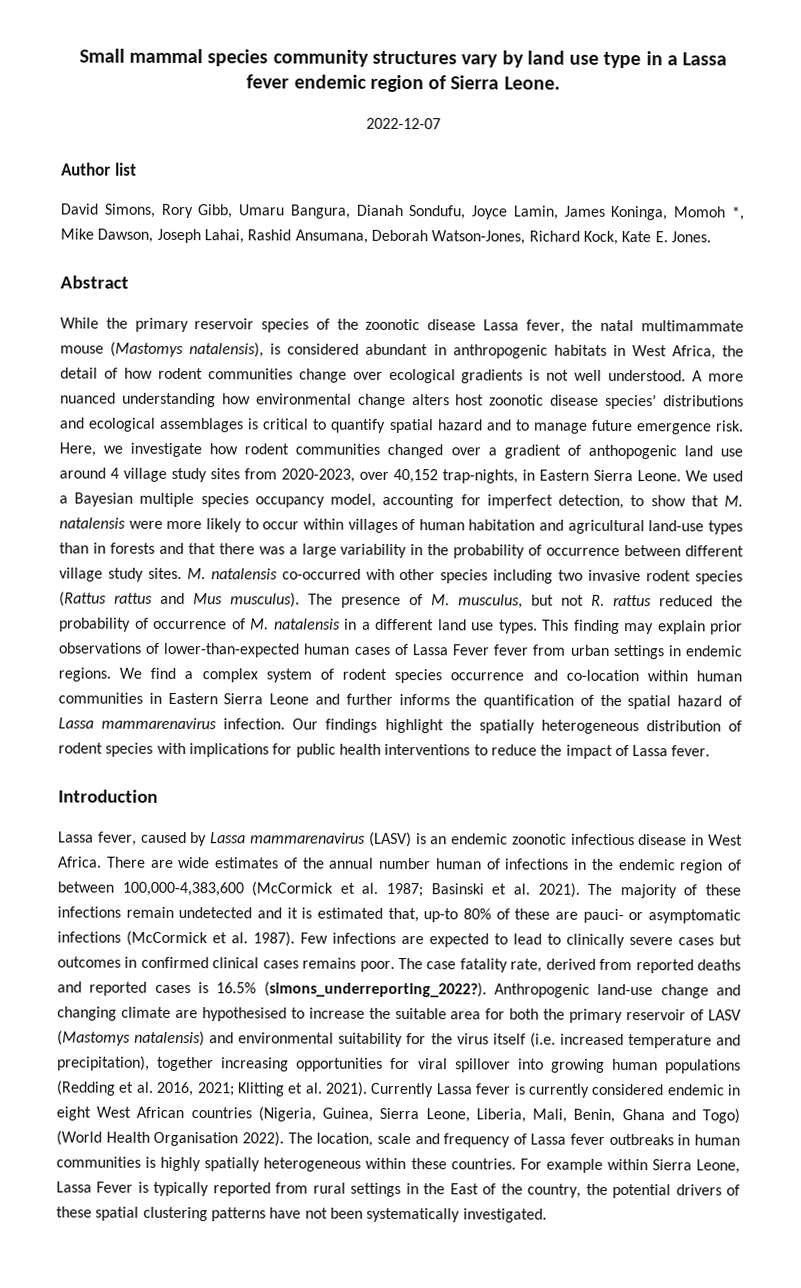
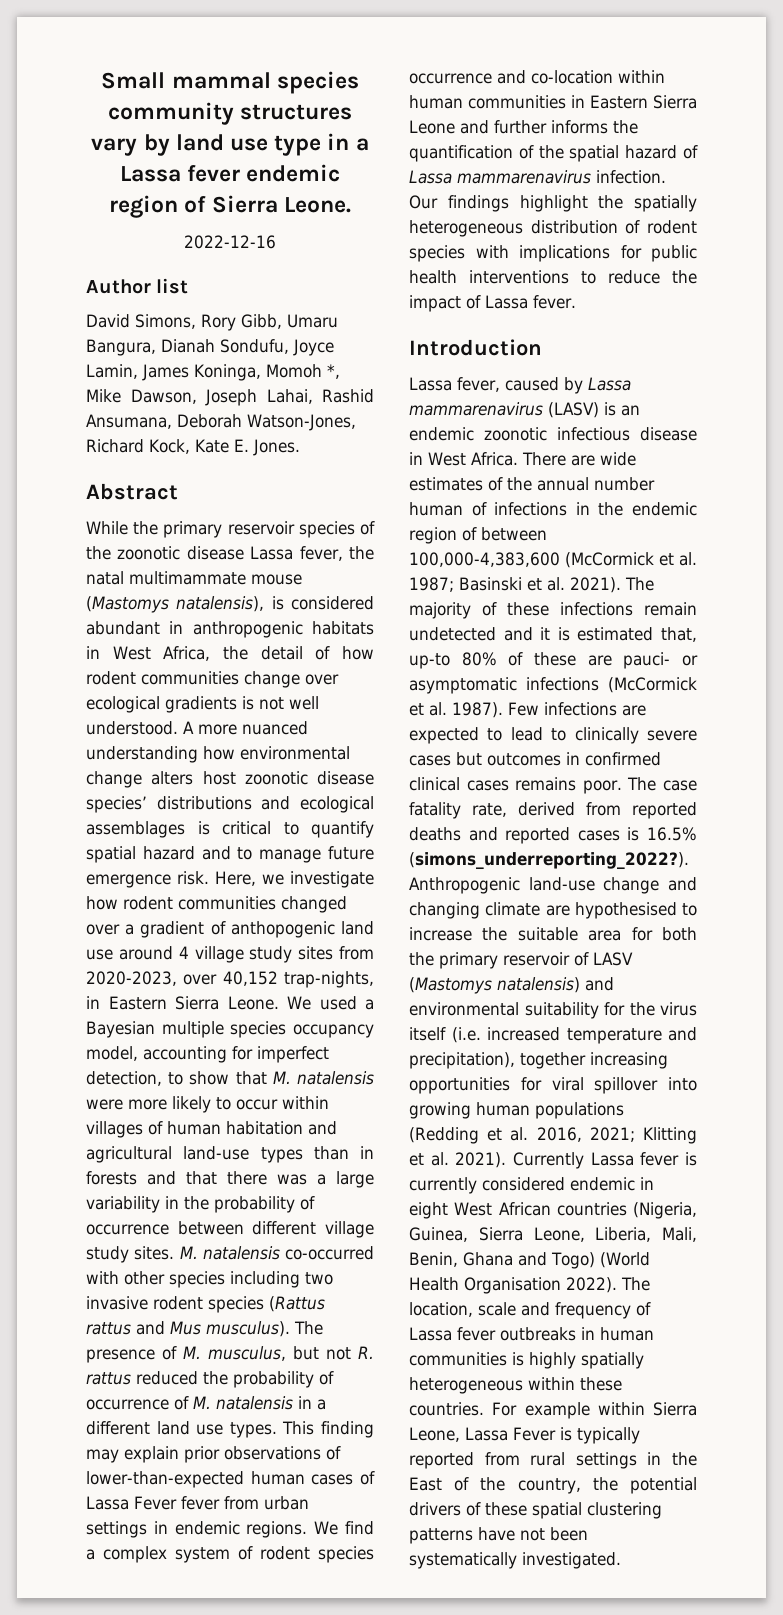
[365,117,441,130] 2022-12-07 -> [184,235,276,249] 2022-12-16

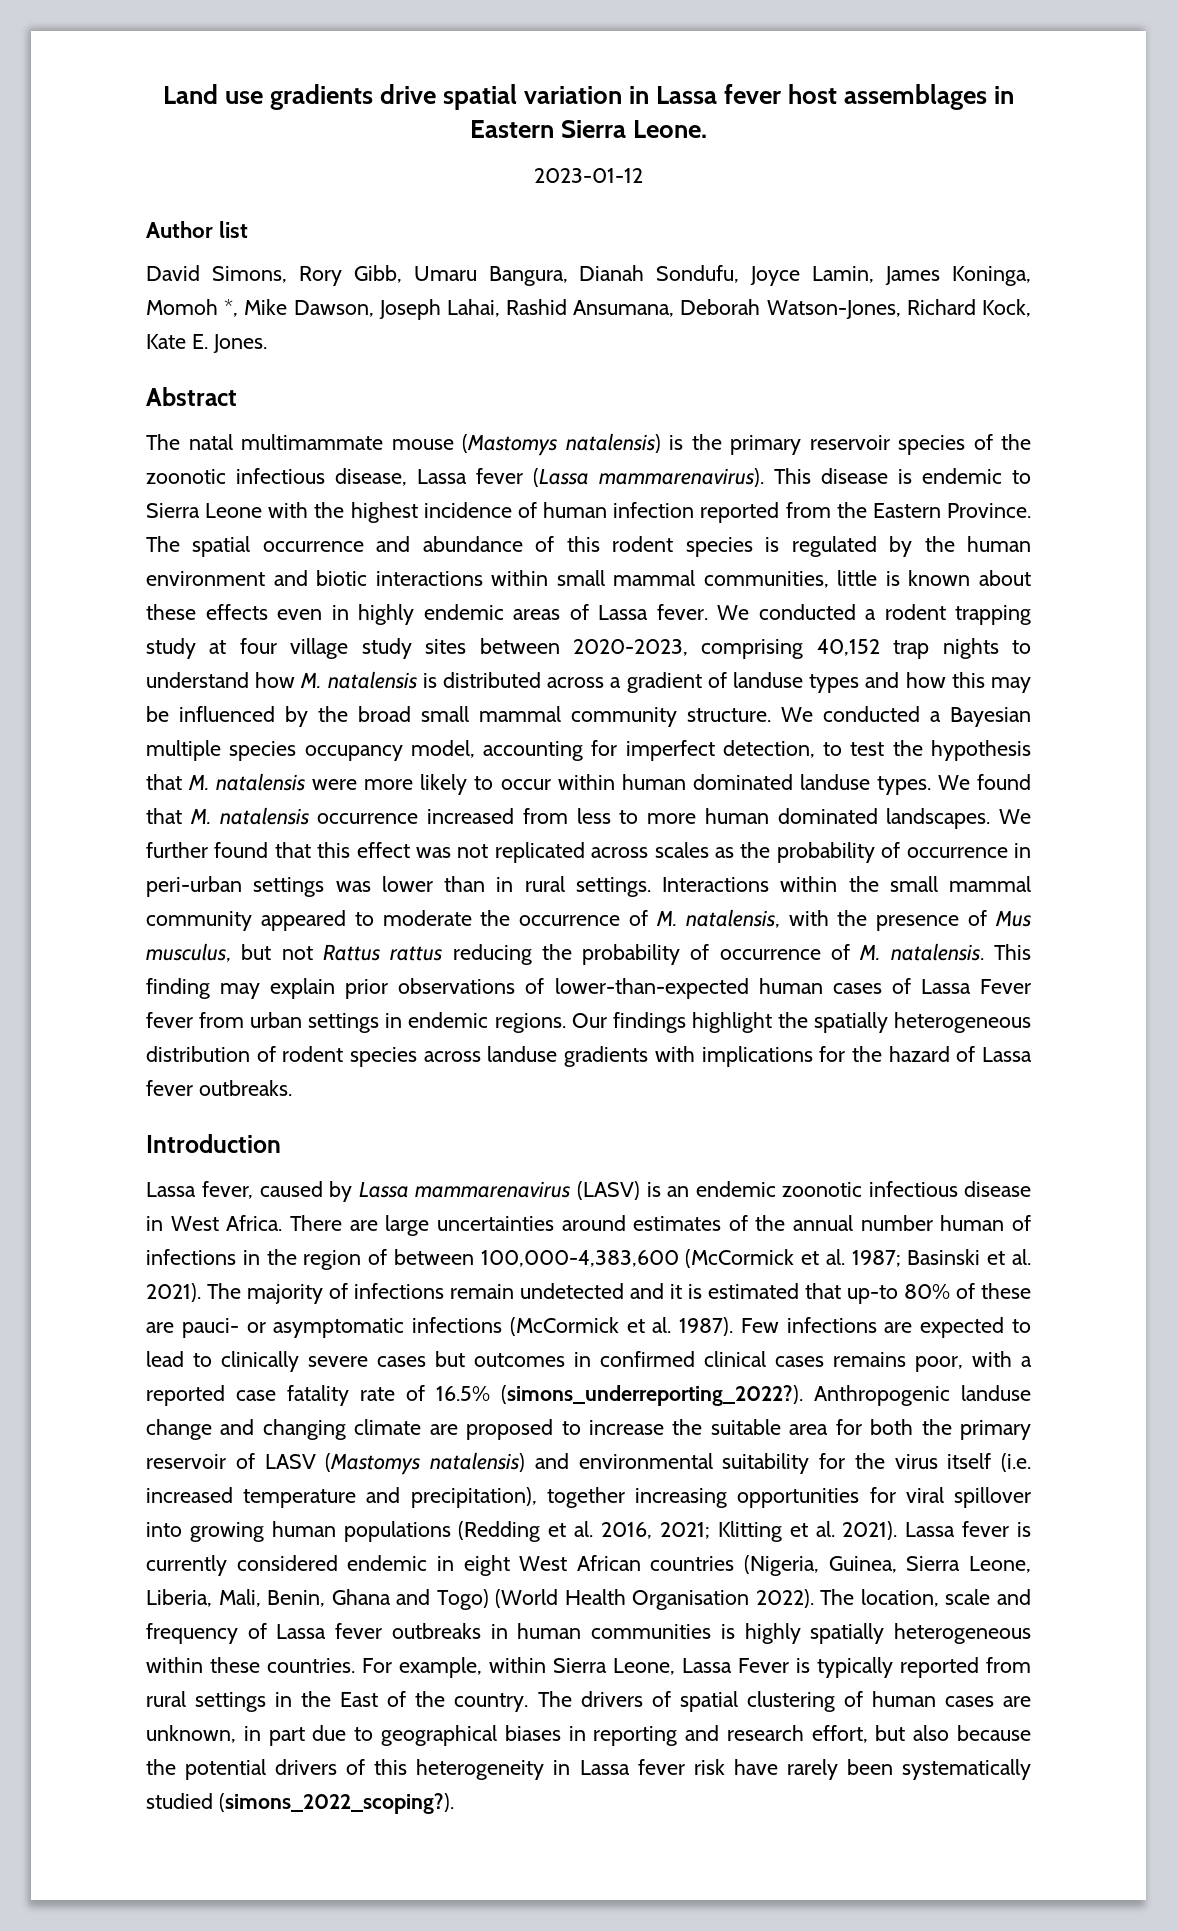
[101,71,359,94] [107,102,353,125] [91,133,369,156] [119,164,341,182] [109,195,207,218] Small mammal species community structures vary by land use type in a Lassa fever endemic region of -> [162,84,1015,110] [469,120,554,138] Land use gradients drive spatial variation in Lassa fever host assemblages in Eastern
[184,235,276,249] 2022-12-16 -> [534,168,643,183] 2023-01-12
[86,521,128,535] While -> [146,433,683,456] The natal multimammate mouse (Mastomys natalensis) is
[186,546,374,561] [86,571,302,585] [86,596,374,613] [86,621,374,638] [86,646,374,661] [86,671,339,688] [86,696,319,713] [86,721,308,735] [86,746,350,763] [86,771,374,788] [86,796,374,813] [86,821,374,838] [86,846,374,863] [86,871,374,888] [86,896,347,913] [86,921,374,938] [86,946,374,963] [86,971,374,988] [86,996,357,1010] disease Lassa fever, the natal multimammate mouse (Mastomys natalensis), is considered abundant in anthropogenic habitats in West Africa, the detail of how rodent communities change over ecological gradients is not well understood. A more nuanced understanding how environmental change alters host zoonotic disease species’ distributions and ecological assemblages is critical to quantify spatial hazard and to manage future emergence risk. Here, we investigate how rodent communities changed over a gradient of anthopogenic land use around 4 village study sites from 2020-2023, over 40,152 trap-nights, in Eastern Sierra Leone. We used -> [236,468,1031,487] [146,502,1031,523] [146,536,1031,557] [146,570,1031,588] [146,604,1031,625] [146,638,1031,659] [146,671,1032,693] [146,706,920,727] infectious disease, Lassa fever (Lassa mammarenavirus). This disease is endemic to Sierra Leone with the highest incidence of human infection reported from the Eastern Province. The spatial occurrence and abundance of this rodent species is regulated by the human environment and biotic interactions within small mammal communities, little is known about these effects even in highly endemic areas of Lassa fever. We conducted a rodent trapping study at four village study sites between 2020-2023, comprising 40,152 trap nights to understand how M. natalensis is distributed across a gradient of landuse types and how this may be influenced by the broad small mammal community structure. We conducted
[189,1071,230,1085] show -> [850,740,1031,761] test the hypothesis
[86,1121,337,1138] [86,1146,374,1163] [86,1171,374,1188] [86,1196,315,1213] [86,1221,374,1238] [86,1246,374,1263] [86,1271,333,1288] [86,1296,325,1313] [86,1321,323,1337] villages of human habitation and agricultural land-use types than in forests and that there was a large variability in the probability of occurrence between different village study sites. M. natalensis co-occurred with other species including two invasive rodent species (Rattus rattus and Mus musculus). The -> [621,774,1031,795] [146,807,1031,829] [146,842,1031,863] [146,876,1031,897] [146,909,868,931] human dominated landuse types. We found that M. natalensis occurrence increased from less to more human dominated landscapes. We further found that this effect was not replicated across scales as the probability of occurrence in peri-urban settings was lower than in rural settings. Interactions within the small mammal community appeared to moderate the occurrence of M. natalensis, with the
[183,1346,201,1359] M. -> [994,910,1031,927] Mus
[358,1346,374,1359] [86,1371,198,1385] R. rattus reduced -> [322,944,532,965] Rattus rattus reducing
[216,1396,326,1410] [86,1421,277,1438] natalensis in a different land use types. -> [890,943,984,961] natalensis.
[314,1521,374,1535] [86,1546,374,1563] [409,70,665,84] [409,95,697,109] [409,120,638,134] [409,145,698,162] [409,170,666,184] We find a complex system of rodent species occurrence and co-location within human communities in Eastern Sierra Leone and further informs the quantification of the spatial hazard of Lassa mammarenavirus infection. -> (566, 1023) none
[475,245,697,262] [409,270,697,284] [409,295,576,312] with implications for public health interventions to reduce the impact of Lassa fever. -> [423,1046,1033,1067] [146,1080,292,1096] across landuse gradients with implications for the hazard of Lassa fever outbreaks.
[599,452,636,466] wide -> [385,1215,626,1236] large uncertainties around
[632,502,697,516] endemic -> (297, 1257) none
[507,602,549,616] these -> (348, 1291) none
[661,627,697,642] that, -> [805,1283,841,1299] that
[582,777,697,794] [409,802,697,819] [409,827,640,844] poor. The case fatality rate, derived from reported deaths and reported cases is -> [915,1351,1032,1372] [146,1385,425,1406] poor, with a reported case fatality rate of
[528,877,595,891] land-use -> [961,1385,1031,1401] landuse
[574,902,677,919] hypothesised -> [466,1419,554,1440] proposed
[513,1152,584,1169] Currently -> (898, 1530) none
[524,1402,590,1419] example -> [398,1657,482,1678] example,
[517,1477,697,1494] [409,1502,662,1519] [409,1527,588,1544] [409,1552,621,1569] country, the potential drivers of these spatial clustering patterns have not been systematically investigated. -> [454,1691,1031,1712] [146,1725,1032,1746] [146,1759,1031,1780] [146,1793,454,1814] country. The drivers of spatial clustering of human cases are unknown, in part due to geographical biases in reporting and research effort, but also because the potential drivers of this heterogeneity in Lassa fever risk have rarely been systematically studied (simons_2022_scoping?).

